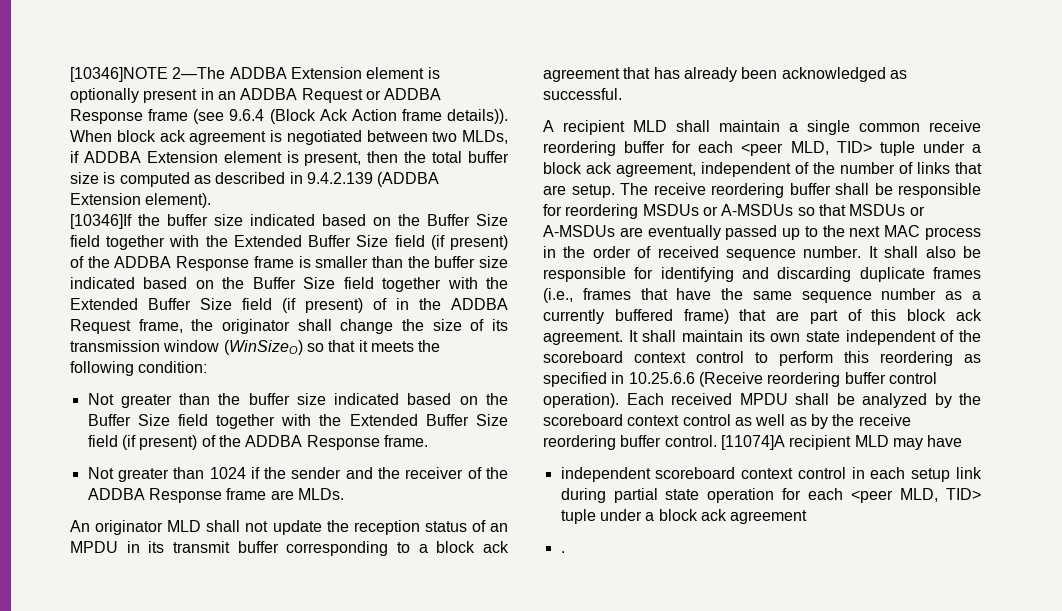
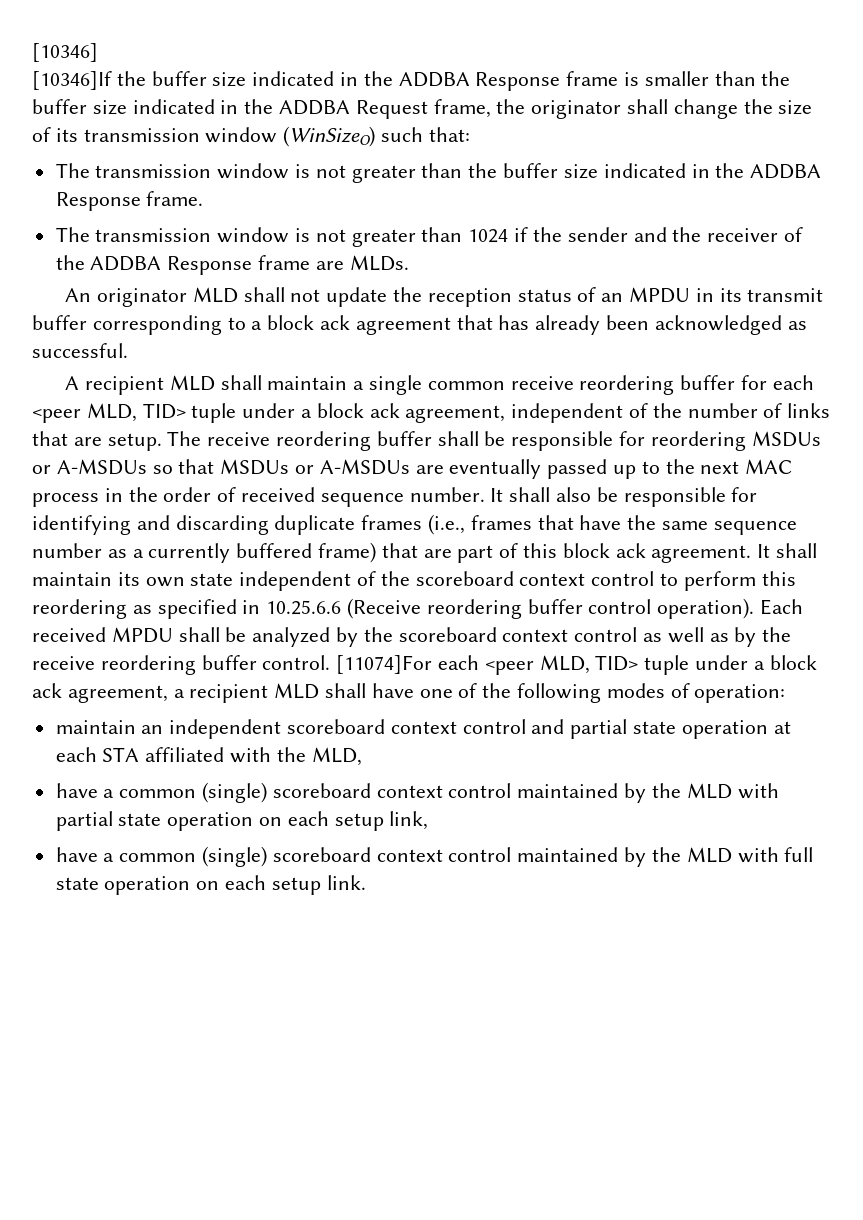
[70,67,440,82] [70,88,442,103] [70,109,508,124] [70,130,508,145] [70,151,510,166] [70,172,440,187] [70,193,212,208] [10346]NOTE 2—The ADDBA Extension element is optionally present in an ADDBA Request or ADDBA Response frame (see 9.6.4 (Block Ack Action frame details)). When block ack agreement is negotiated between two MLDs, if ADDBA Extension element is present, then the total buffer size is computed as described in 9.4.2.139 (ADDBA Extension element). -> [32,43,98,62] [10346]
[322,214,508,226] [70,235,509,250] [70,256,84,268] based on the Buffer Size field together with the Extended Buffer Size field (if present) of -> [340,72,359,86] in
[143,277,509,292] [70,298,387,313] based on the Buffer Size field together with the Extended Buffer Size field (if present) of -> (215, 106) none
[306,340,441,352] [70,361,208,376] [87,393,114,405] so that it meets the following condition: // Not -> [381,127,470,142] [55,163,346,179] such that: // The transmission window is not
[407,393,508,405] [87,414,509,429] [87,435,216,450] based on the Buffer Size field together with the Extended Buffer Size field (if present) of -> [691,164,710,178] in
[87,467,114,479] Not -> [55,227,346,243] The transmission window is not
[720,435,963,450] [560,467,982,482] [560,488,981,503] [560,509,808,524] [560,551,565,553] [11074]A recipient MLD may have // independent scoreboard context control in each setup link during partial state operation for each <peer MLD, TID> tuple under a block ack agreement // . -> [336,655,817,675] [32,683,786,703] [55,719,791,739] [55,747,362,766] [55,782,779,803] [55,811,429,831] [55,846,814,867] [55,875,366,895] [11074]For each <peer MLD, TID> tuple under a block ack agreement, a recipient MLD shall have one of the following modes of operation: // maintain an independent scoreboard context control and partial state operation at each STA affiliated with the MLD, // have a common (single) scoreboard context control maintained by the MLD with partial state operation on each setup link, // have a common (single) scoreboard context control maintained by the MLD with full state operation on each setup link.

